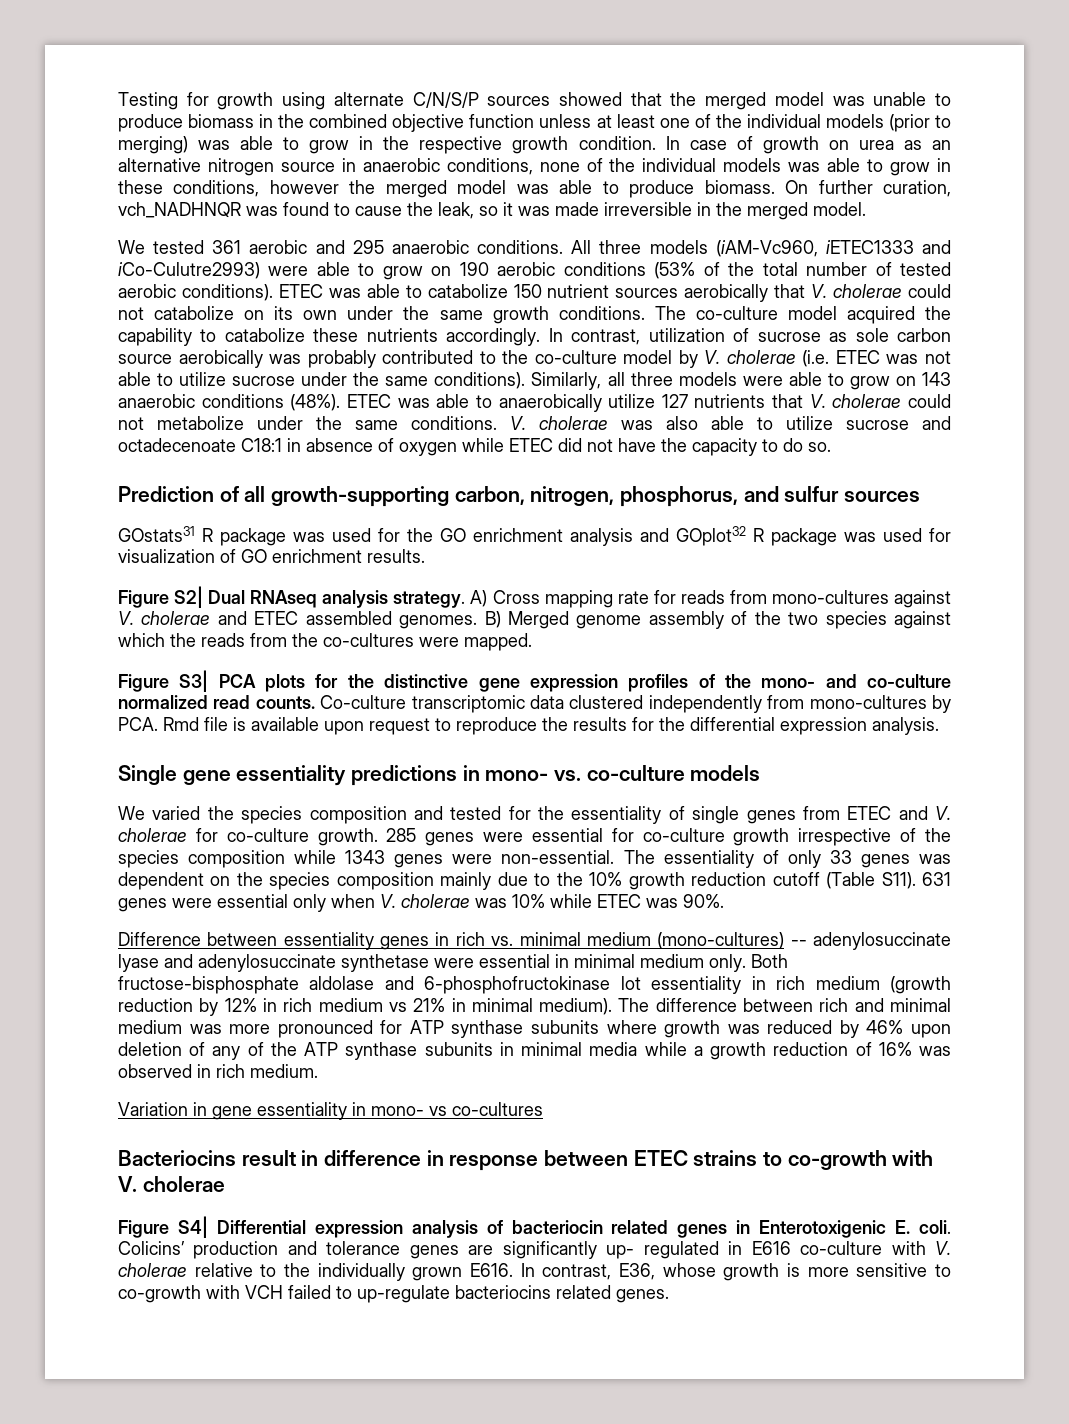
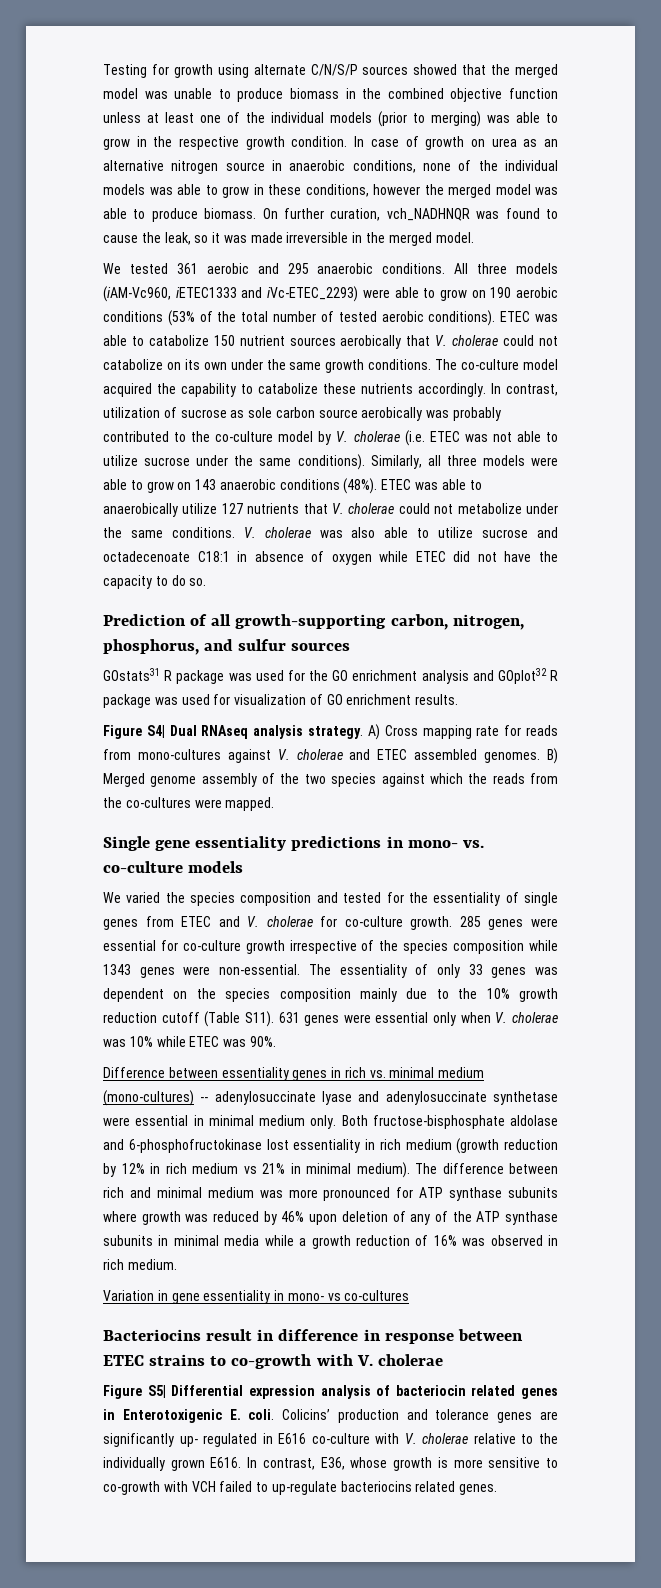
[118,262,260,279] iCo-Culutre2993) -> [267,286,359,302] iVc-ETEC_2293)
[174,586,204,608] S2| -> [146,725,165,738] S4|
[118,670,952,692] [118,695,951,713] [118,717,939,735] // Figure S3| PCA plots for the distinctive gene expression profiles of the mono- and co-culture normalized read counts. Co-culture transcriptomic data clustered independently from mono-cultures by PCA. Rmd file is available upon request to reproduce the results for the differential expression analysis. -> (275, 804) none
[620,976,641,990] lot -> [266,1139,289,1150] lost
[177,1216,208,1238] S4| -> [147,1385,166,1398] S5|

